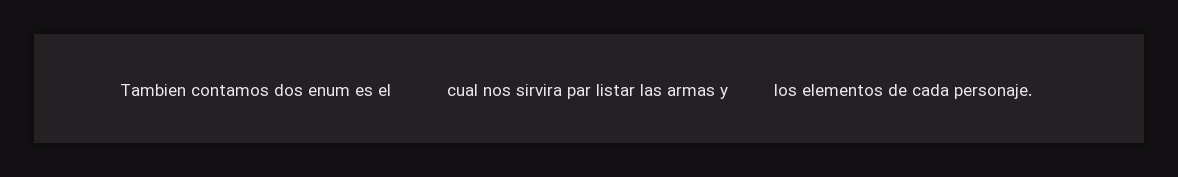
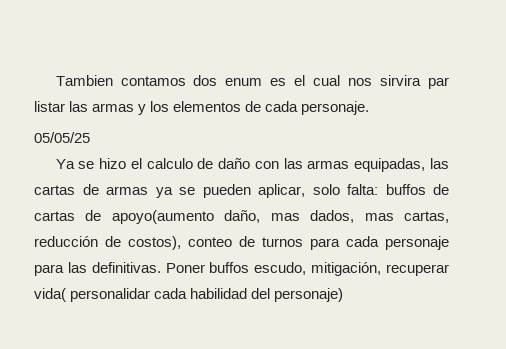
(1032, 91) none -> [34,132,90,143] [55,158,449,172] [34,184,449,198] [34,210,450,224] [34,236,449,250] [34,262,450,276] [34,288,344,302] // 05/05/25 // Ya se hizo el calculo de daño con las armas equipadas, las cartas de armas ya se pueden aplicar, solo falta: buffos de cartas de apoyo(aumento daño, mas dados, mas cartas, reducción de costos), conteo de turnos para cada personaje para las definitivas. Poner buffos escudo, mitigación, recuperar vida( personalidar cada habilidad del personaje)

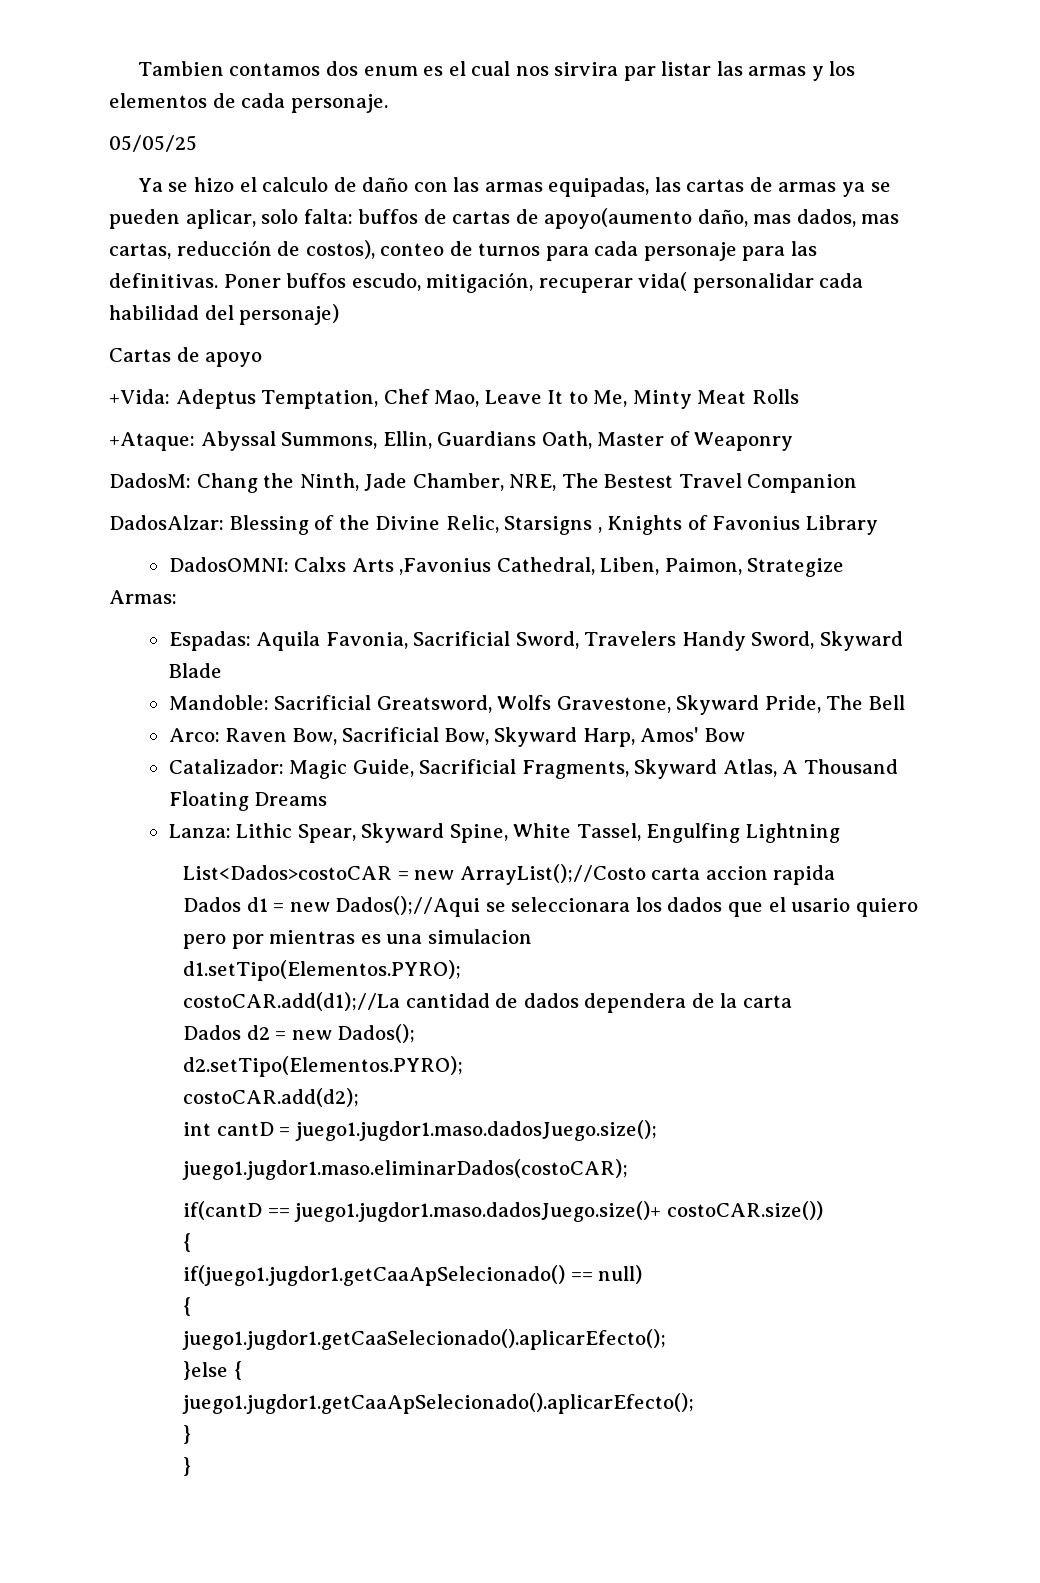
(344, 295) none -> [109,347,263,367] [109,389,799,409] [109,431,794,451] [109,473,858,493] [109,515,878,535] [168,557,845,577] [109,590,177,604] [168,631,903,651] [168,663,222,678] [168,695,905,715] [168,727,745,747] [168,759,898,779] [168,791,328,811] [168,823,840,843] [183,864,836,885] [183,896,918,917] [183,929,532,949] [183,960,462,981] [183,992,792,1013] [183,1024,416,1043] [183,1056,464,1077] [183,1088,360,1107] [183,1120,657,1141] [182,1159,629,1180] [183,1201,823,1222] [183,1233,192,1252] [183,1265,643,1286] [183,1297,192,1316] [182,1329,667,1350] [183,1361,242,1380] [182,1393,695,1414] [183,1425,192,1444] [183,1457,192,1476] // Cartas de apoyo // +Vida: Adeptus Temptation, Chef Mao, Leave It to Me, Minty Meat Rolls // +Ataque: Abyssal Summons, Ellin, Guardians Oath, Master of Weaponry // DadosM: Chang the Ninth, Jade Chamber, NRE, The Bestest Travel Companion // DadosAlzar: Blessing of the Divine Relic, Starsigns , Knights of Favonius Library // DadosOMNI: Calxs Arts ,Favonius Cathedral, Liben, Paimon, Strategize // Armas: // Espadas: Aquila Favonia, Sacrificial Sword, Travelers Handy Sword, Skyward Blade // Mandoble: Sacrificial Greatsword, Wolfs Gravestone, Skyward Pride, The Bell // Arco: Raven Bow, Sacrificial Bow, Skyward Harp, Amos' Bow // Catalizador: Magic Guide, Sacrificial Fragments, Skyward Atlas, A Thousand Floating Dreams // Lanza: Lithic Spear, Skyward Spine, White Tassel, Engulfing Lightning // List<Dados>costoCAR = new ArrayList();//Costo carta accion rapida // Dados d1 = new Dados();//Aqui se seleccionara los dados que el usario quiero pero por mientras es una simulacion // d1.setTipo(Elementos.PYRO); // costoCAR.add(d1);//La cantidad de dados dependera de la carta // Dados d2 = new Dados(); // d2.setTipo(Elementos.PYRO); // costoCAR.add(d2); // int cantD = juego1.jugdor1.maso.dadosJuego.size(); // juego1.jugdor1.maso.eliminarDados(costoCAR); // if(cantD == juego1.jugdor1.maso.dadosJuego.size()+ costoCAR.size()) // { // if(juego1.jugdor1.getCaaApSelecionado() == null) // { // juego1.jugdor1.getCaaSelecionado().aplicarEfecto(); // }else { // juego1.jugdor1.getCaaApSelecionado().aplicarEfecto(); // } // }

